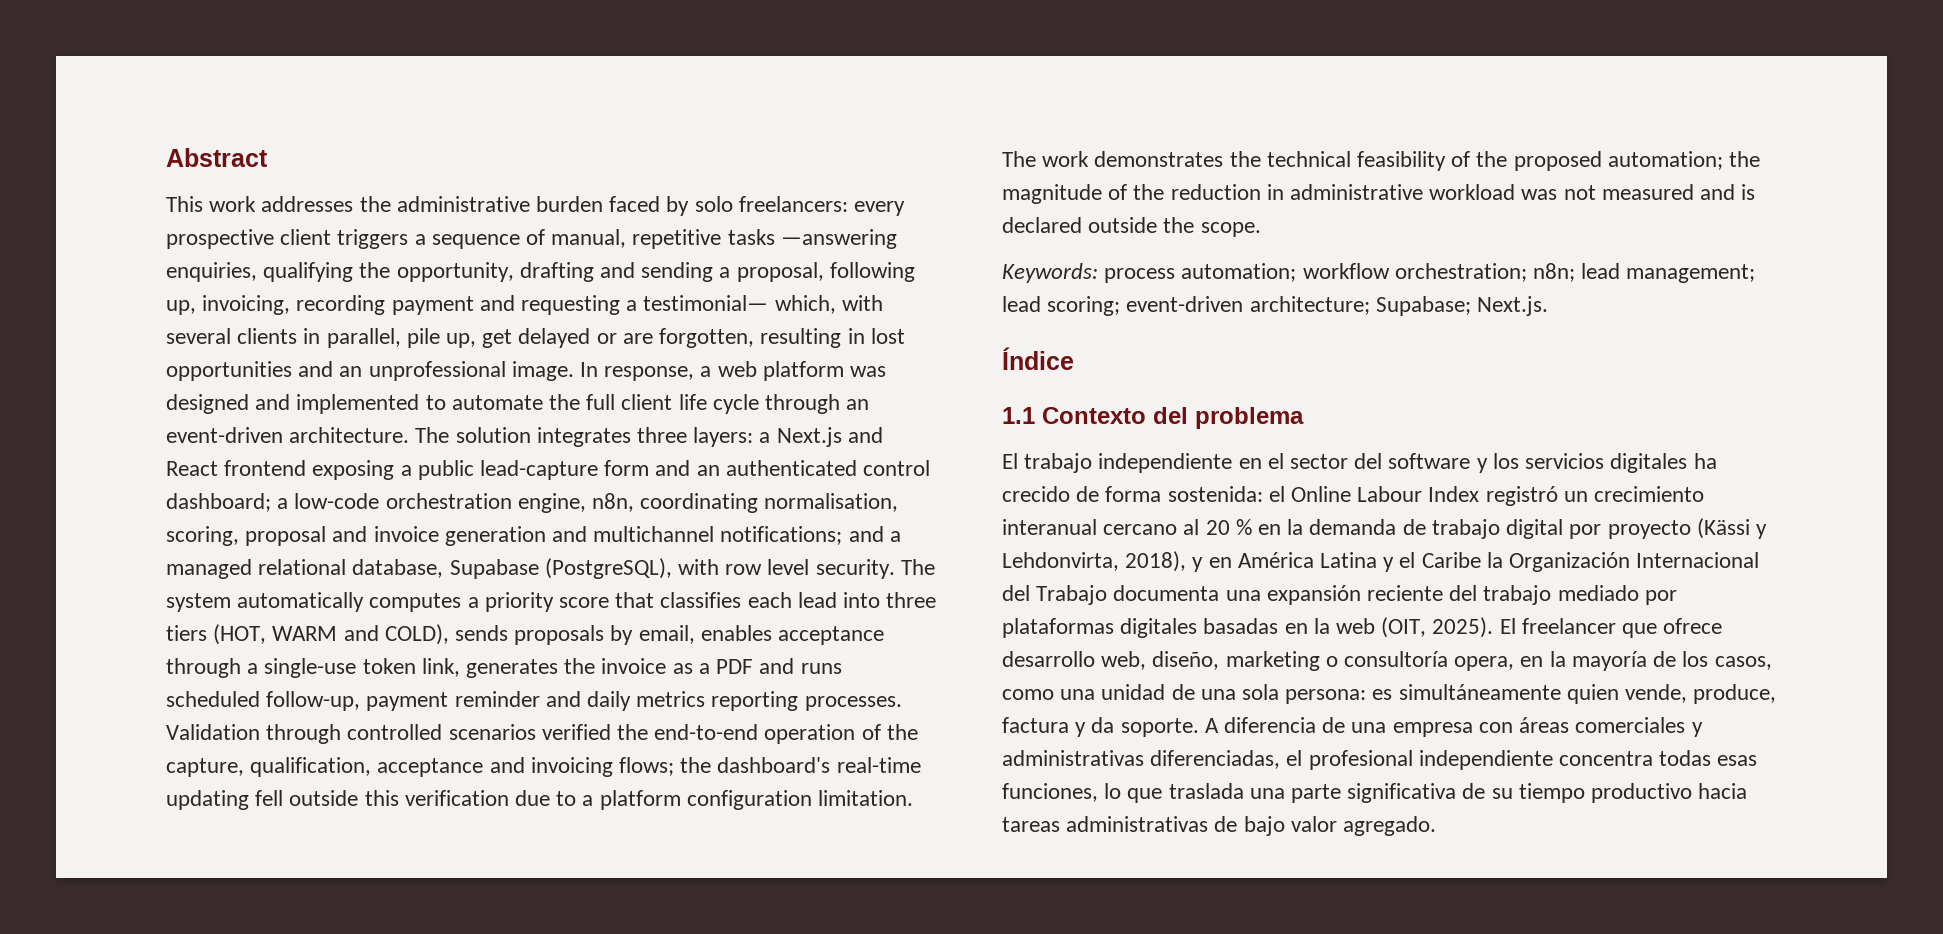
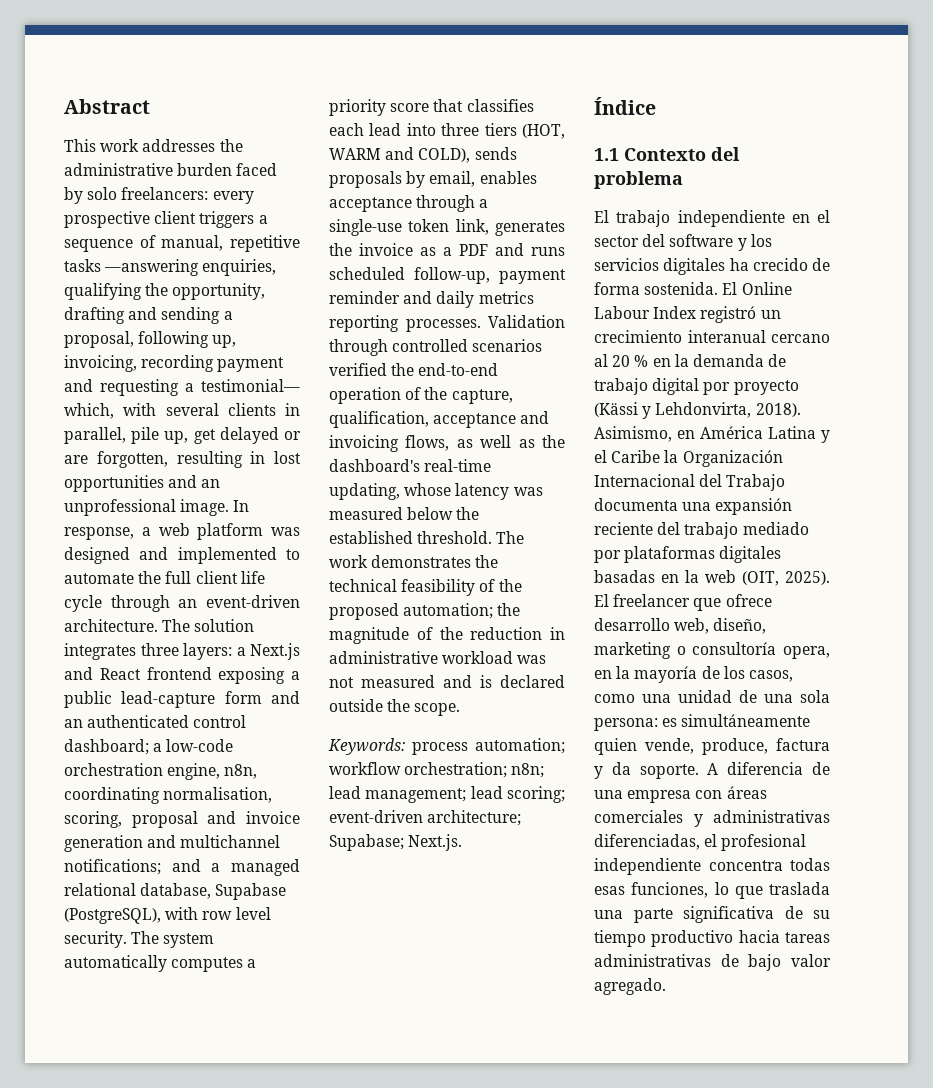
[619,757,921,776] [166,790,914,810] flows; the dashboard's real-time updating fell outside this verification due to a platform configuration limitation. -> [405,435,565,451] [329,459,492,472] [329,483,543,500] [329,507,480,520] [329,531,493,544] flows, as well as the dashboard's real-time updating, whose latency was measured below the established threshold.
[1167,486,1285,502] sostenida: el -> [644,282,738,295] sostenida. El
[1125,551,1204,572] 2018), y -> [755,403,801,417] [594,426,672,442] 2018). Asimismo,

